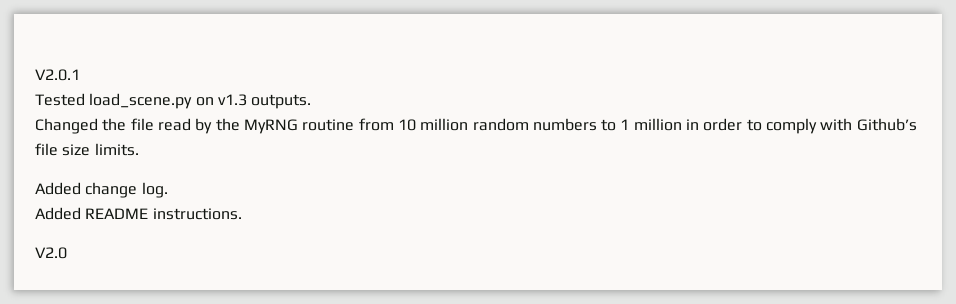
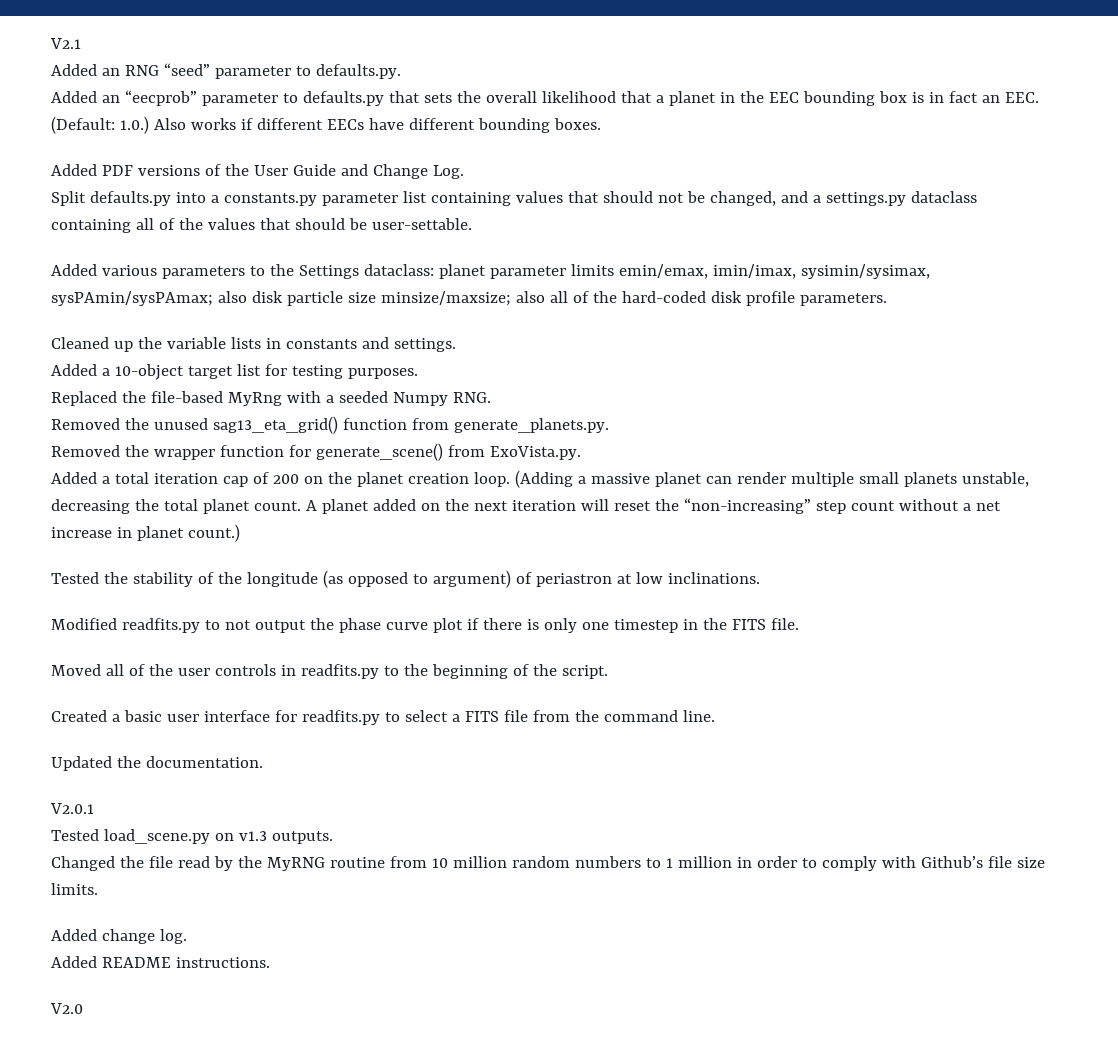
(35, 75) none -> [50,38,81,49] [51,63,401,79] [51,90,1039,106] [51,116,601,134] [51,164,464,179] [51,191,977,206] [51,218,472,233] [51,264,930,279] [51,291,887,306] [51,337,456,352] [51,364,418,380] [51,391,491,406] [51,416,609,434] [51,443,581,461] [51,470,1029,488] [51,498,1001,514] [51,524,240,542] [51,570,760,588] [51,618,799,633] [51,664,608,679] [51,710,715,725] [51,756,263,771] V2.1 // Added an RNG “seed” parameter to defaults.py. // Added an “eecprob” parameter to defaults.py that sets the overall likelihood that a planet in the EEC bounding box is in fact an EEC. (Default: 1.0.) Also works if different EECs have different bounding boxes. // Added PDF versions of the User Guide and Change Log. // Split defaults.py into a constants.py parameter list containing values that should not be changed, and a settings.py dataclass containing all of the values that should be user-settable. // Added various parameters to the Settings dataclass: planet parameter limits emin/emax, imin/imax, sysimin/sysimax, sysPAmin/sysPAmax; also disk particle size minsize/maxsize; also all of the hard-coded disk profile parameters. // Cleaned up the variable lists in constants and settings. // Added a 10-object target list for testing purposes. // Replaced the file-based MyRng with a seeded Numpy RNG. // Removed the unused sag13_eta_grid() function from generate_planets.py. // Removed the wrapper function for generate_scene() from ExoVista.py. // Added a total iteration cap of 200 on the planet creation loop. (Adding a massive planet can render multiple small planets unstable, decreasing the total planet count. A planet added on the next iteration will reset the “non-increasing” step count without a net increase in planet count.) // Tested the stability of the longitude (as opposed to argument) of periastron at low inclinations. // Modified readfits.py to not output the phase curve plot if there is only one timestep in the FITS file. // Moved all of the user controls in readfits.py to the beginning of the script. // Created a basic user interface for readfits.py to select a FITS file from the command line. // Updated the documentation. //

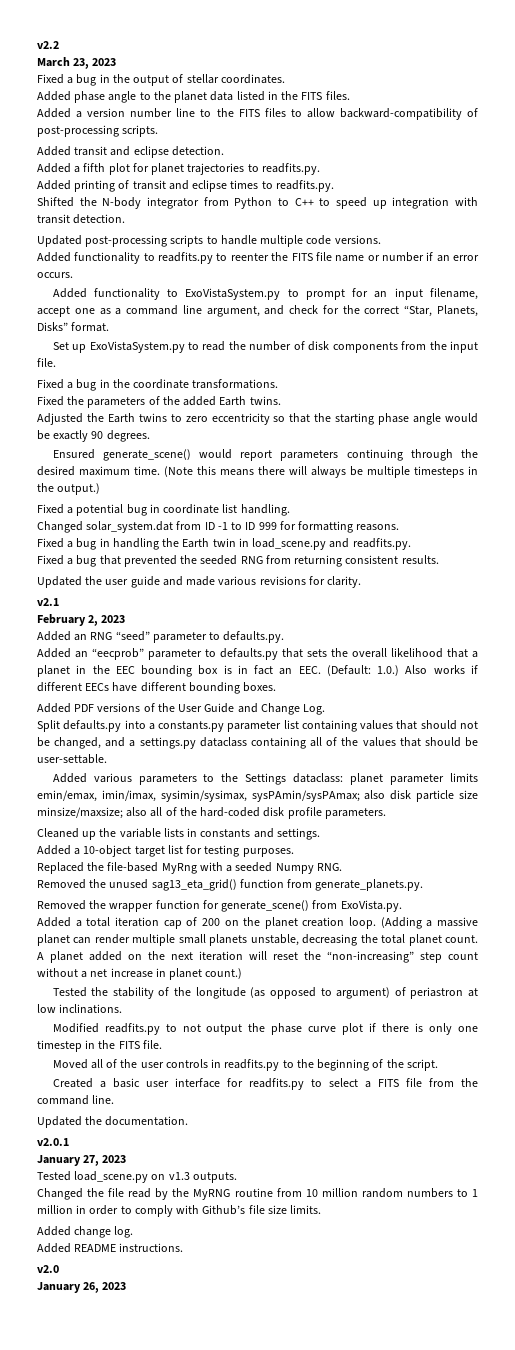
[50,38,81,49] V2.1 -> [37,41,59,49] [37,57,117,69] [37,74,285,86] [37,91,350,103] [37,108,478,120] [37,125,159,137] [37,146,224,158] [37,163,320,175] [37,180,334,192] [37,197,479,209] [37,214,126,224] [37,235,381,247] [37,252,479,264] [37,272,73,278] [52,288,478,300] [37,305,479,317] [37,322,110,332] [52,341,479,353] [37,358,56,367] [37,379,279,391] [37,396,281,408] [37,413,478,425] [37,430,150,442] [52,449,478,461] [37,466,478,478] [37,483,101,495] [37,504,290,516] [37,521,400,533] [37,538,411,550] [37,555,439,567] [37,576,362,588] [37,598,59,606] [37,614,126,626] v2.2 // March 23, 2023 // Fixed a bug in the output of stellar coordinates. // Added phase angle to the planet data listed in the FITS files. // Added a version number line to the FITS files to allow backward-compatibility of post-processing scripts. // Added transit and eclipse detection. // Added a fifth plot for planet trajectories to readfits.py. // Added printing of transit and eclipse times to readfits.py. // Shifted the N-body integrator from Python to C++ to speed up integration with transit detection. // Updated post-processing scripts to handle multiple code versions. // Added functionality to readfits.py to reenter the FITS file name or number if an error occurs. // Added functionality to ExoVistaSystem.py to prompt for an input filename, accept one as a command line argument, and check for the correct “Star, Planets, Disks” format. // Set up ExoVistaSystem.py to read the number of disk components from the input file. // Fixed a bug in the coordinate transformations. // Fixed the parameters of the added Earth twins. // Adjusted the Earth twins to zero eccentricity so that the starting phase angle would be exactly 90 degrees. // Ensured generate_scene() would report parameters continuing through the desired maximum time. (Note this means there will always be multiple timesteps in the output.) // Fixed a potential bug in coordinate list handling. // Changed solar_system.dat from ID -1 to ID 999 for formatting reasons. // Fixed a bug in handling the Earth twin in load_scene.py and readfits.py. // Fixed a bug that prevented the seeded RNG from returning consistent results. // Updated the user guide and made various revisions for clarity. // v2.1 // February 2, 2023
[50,803,94,814] V2.0.1 -> [37,1138,69,1146] [37,1155,127,1166] v2.0.1 // January 27, 2023
[50,1003,83,1014] V2.0 -> [37,1265,59,1273] [37,1282,127,1293] v2.0 // January 26, 2023

